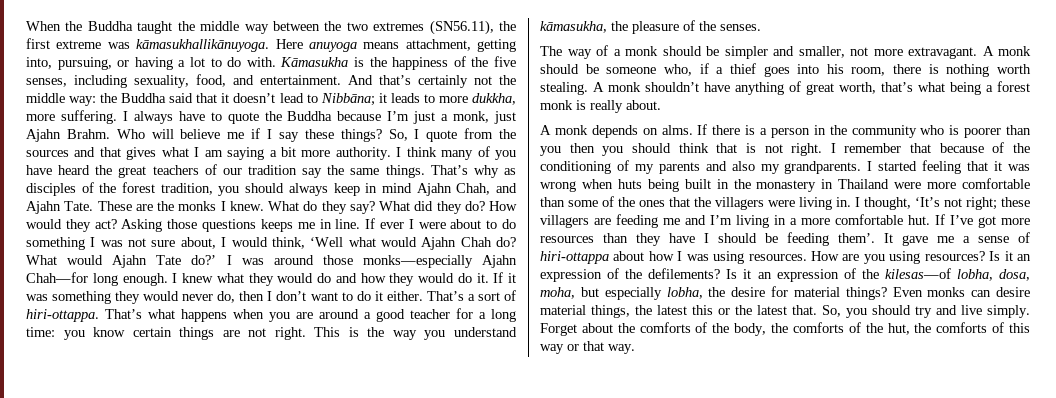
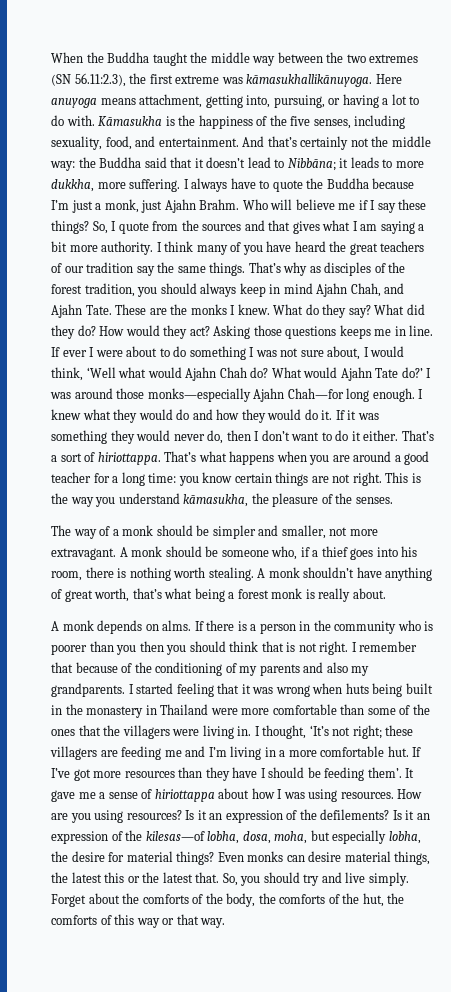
[429,20,494,35] (SN56.11), -> [51,73,126,87] (SN 56.11:2.3),
[26,309,99,322] hiri-ottappa. -> [97,452,161,465] hiriottappa.
[540,251,609,264] hiri-ottappa -> [154,789,215,802] hiriottappa

